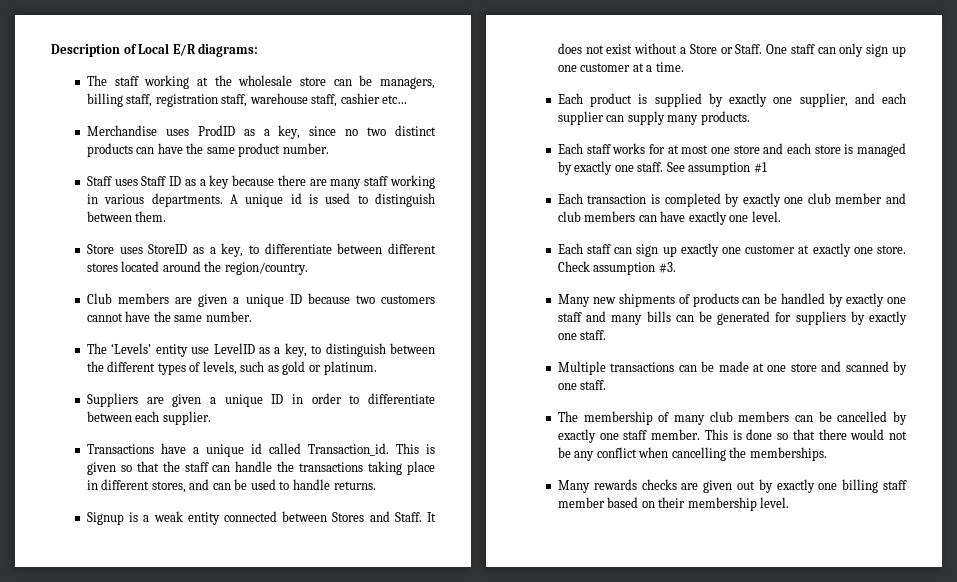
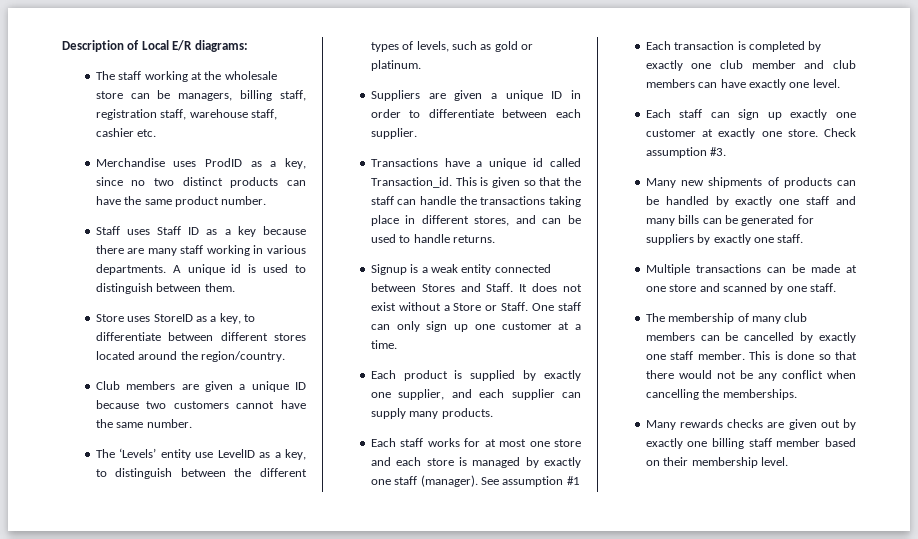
[382,95,408,104] etc… -> [137,129,157,137] etc.
[637,162,664,172] staff. -> [394,475,478,487] staff (manager).

